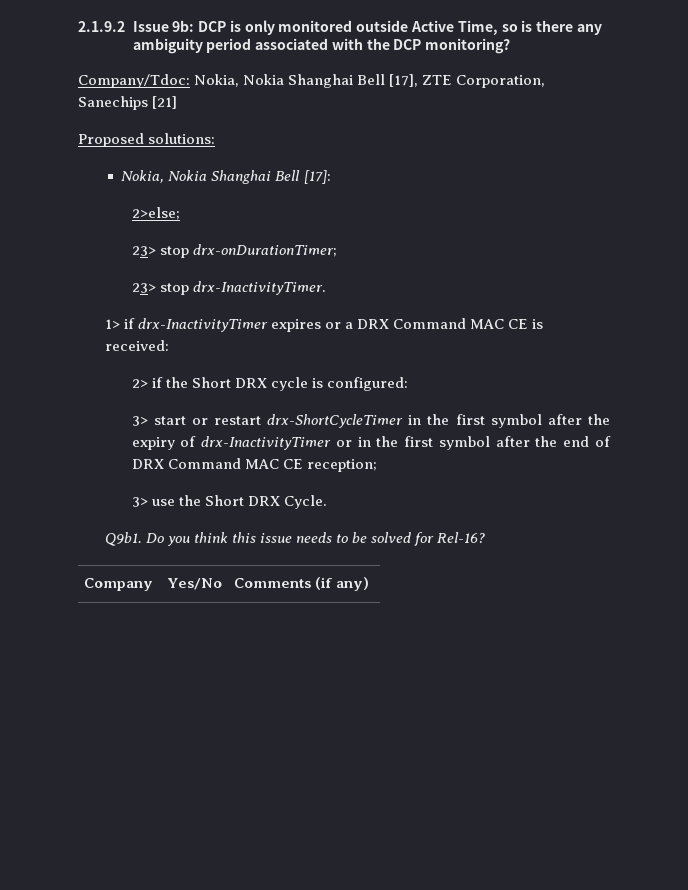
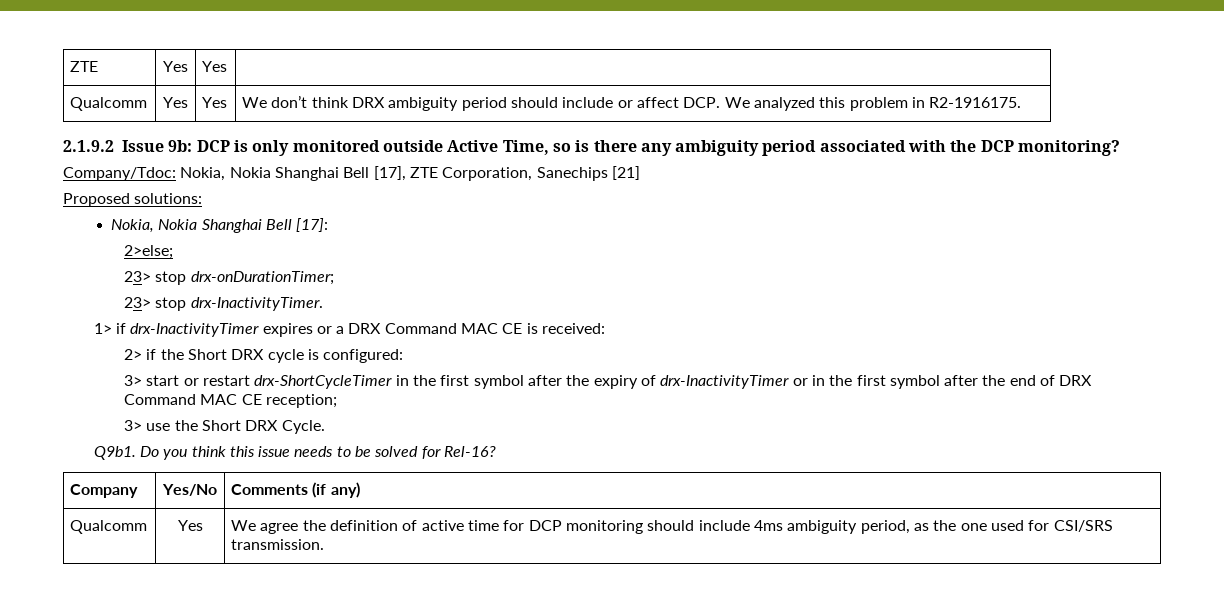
(78, 26) none -> [70,61,99,72] [163,61,188,72] [202,61,228,72] [70,97,148,111] [163,97,188,108] [202,97,228,108] [242,95,1022,111] ZTE | Yes | Yes | // Qualcomm | Yes | Yes | We don’t think DRX ambiguity period should include or affect DCP. We analyzed this problem in R2-1916175. //
(370, 584) none -> [70,520,148,534] [177,520,203,531] [231,520,1113,534] [231,539,325,550] // Qualcomm | Yes | We agree the definition of active time for DCP monitoring should include 4ms ambiguity period, as the one used for CSI/SRS transmission.

